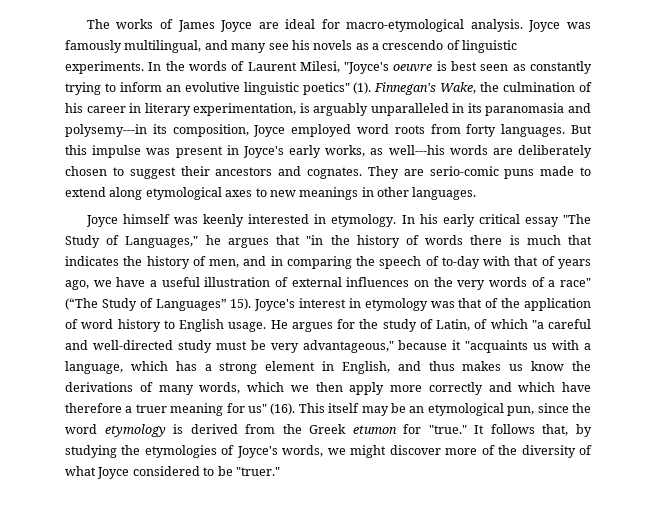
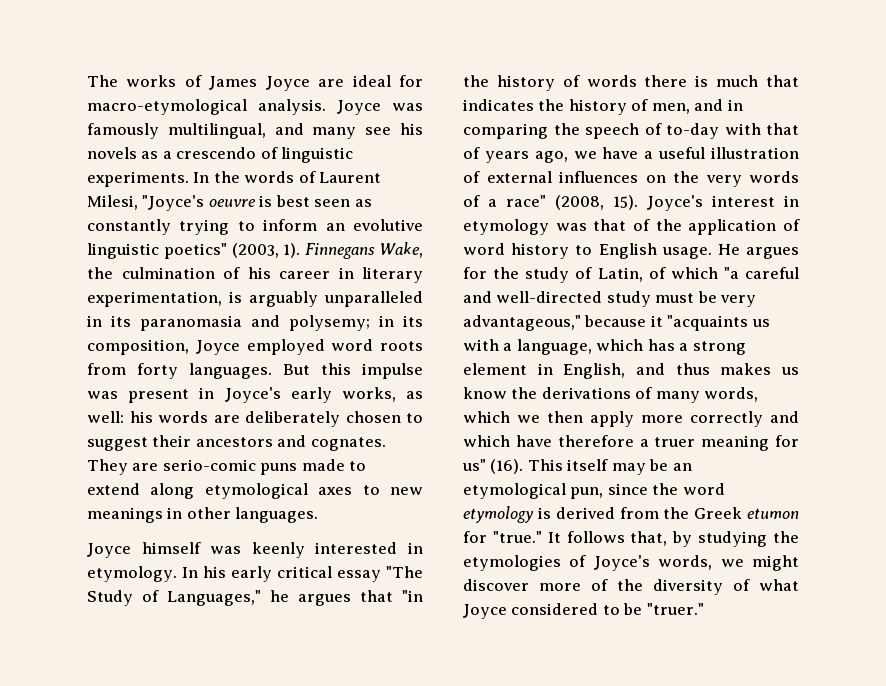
[353,82,437,95] (1). Finnegan's -> [231,243,376,259] (2003, 1). Finnegans
[65,124,147,137] polysemy---in -> [289,315,394,331] polysemy; in
[388,145,445,155] well---his -> [87,411,153,423] well: his
[65,298,227,311] (“The Study of Languages” -> [555,195,604,210] (2008,

